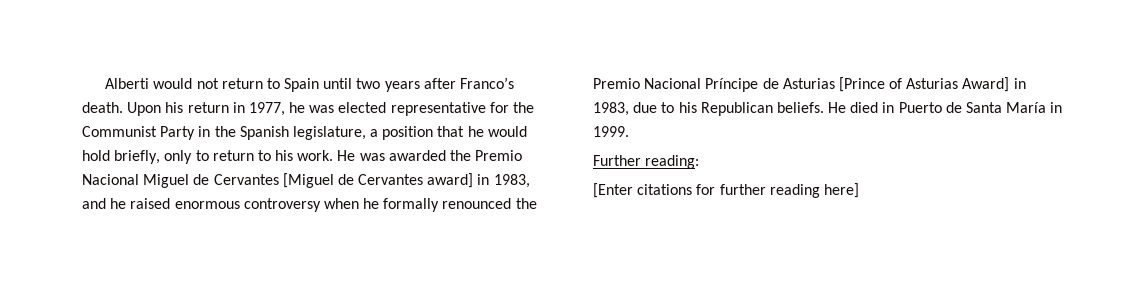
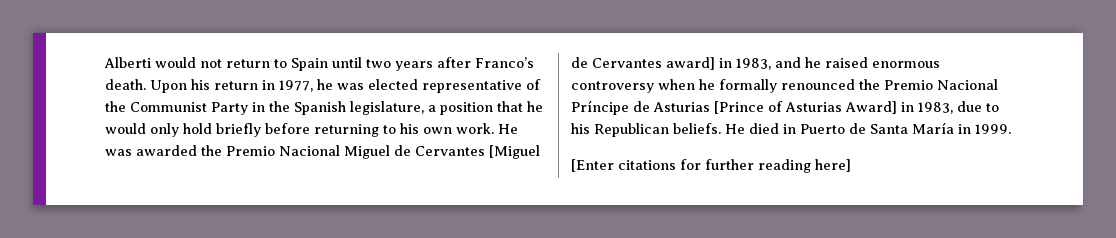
[489,102,509,113] for -> [526,79,541,90] of
[82,150,294,164] hold briefly, only to return to his -> [150,123,452,137] only hold briefly before returning to his own
[593,155,700,169] // Further reading: -> (1011, 129) none

